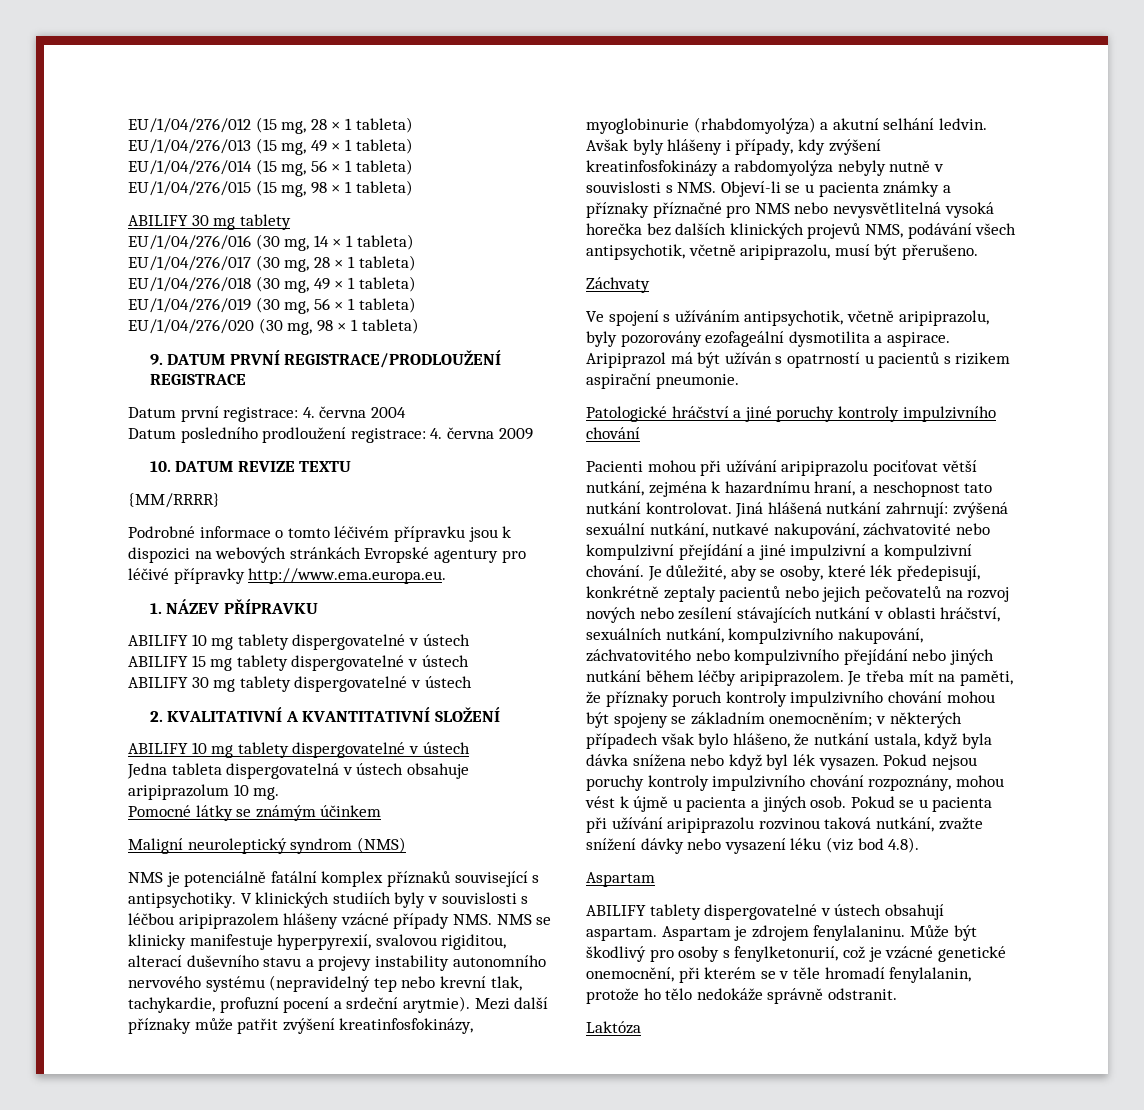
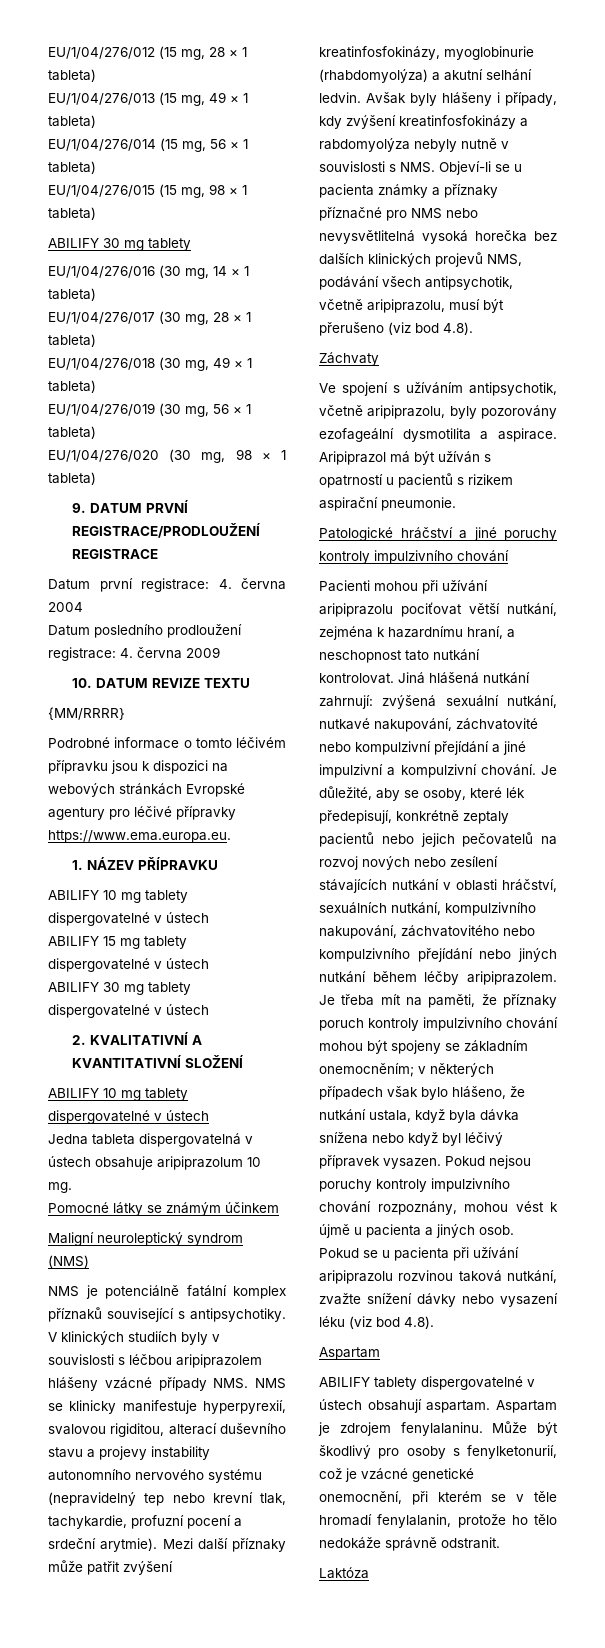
[248,568,447,584] http://www.ema.europa.eu. -> [48,830,231,843] https://www.ema.europa.eu.
[901,244,978,260] přerušeno. -> [319,322,473,336] přerušeno (viz bod 4.8).
[792,754,815,766] lék -> [465,1132,503,1146] [319,1155,380,1169] léčivý přípravek

